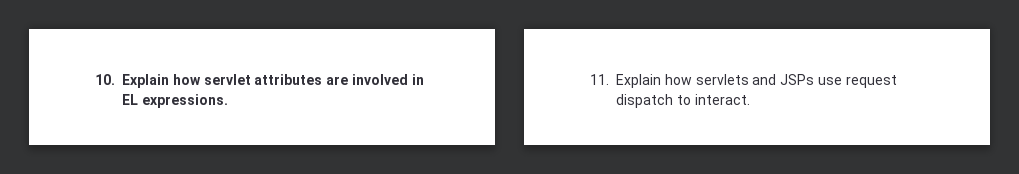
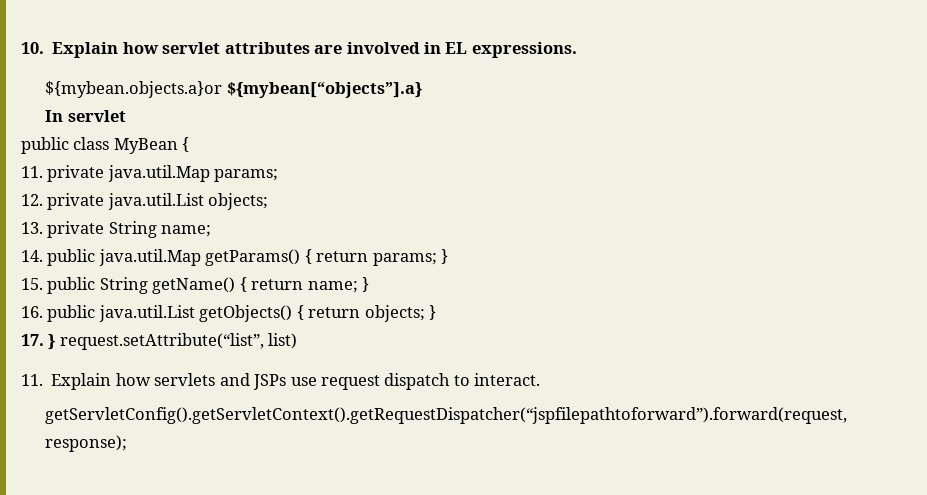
(228, 101) none -> [45,81,422,98] [45,110,126,122] [21,137,190,154] [21,165,279,182] [21,193,269,210] [21,221,212,238] [21,249,449,266] [21,277,370,294] [21,305,437,322] [21,333,298,350] // ${mybean.objects.a}or ${mybean[“objects”].a} // In servlet // public class MyBean { // 11. private java.util.Map params; // 12. private java.util.List objects; // 13. private String name; // 14. public java.util.Map getParams() { return params; } // 15. public String getName() { return name; } // 16. public java.util.List getObjects() { return objects; } // 17. } request.setAttribute(“list”, list)
(750, 99) none -> [45,407,848,424] [45,435,128,452] // getServletConfig().getServletContext().getRequestDispatcher(“jspfilepathtoforward”).forward(request, response);

